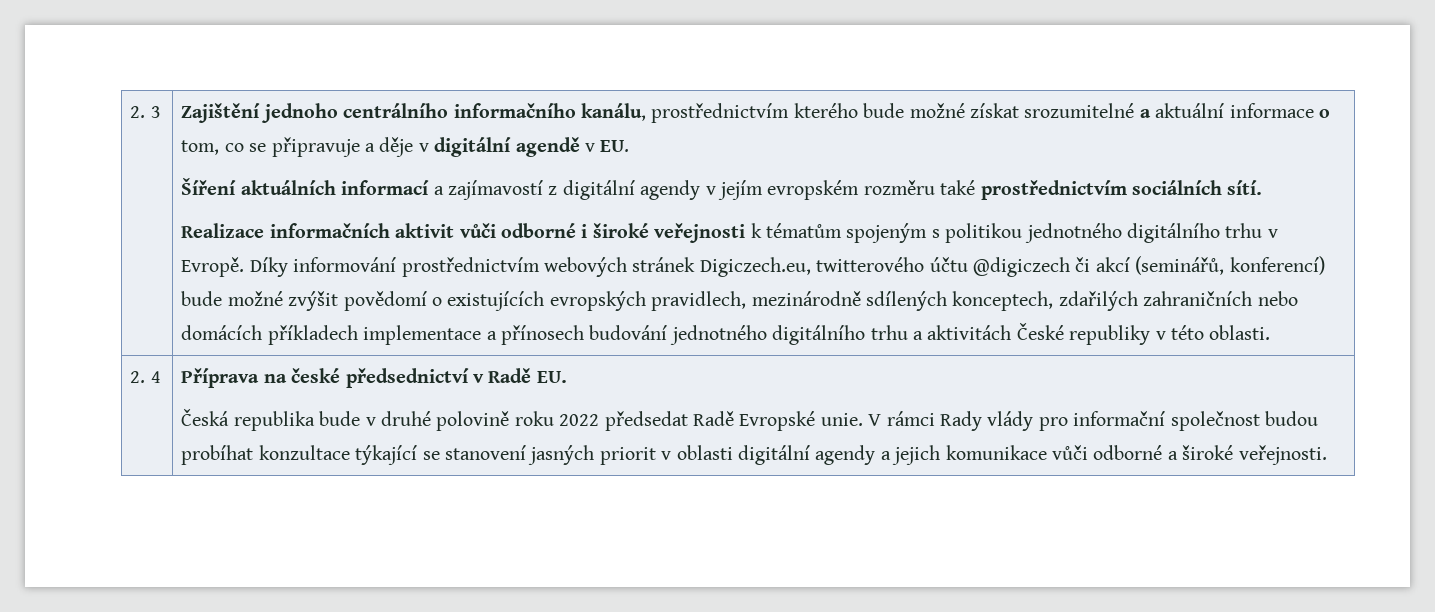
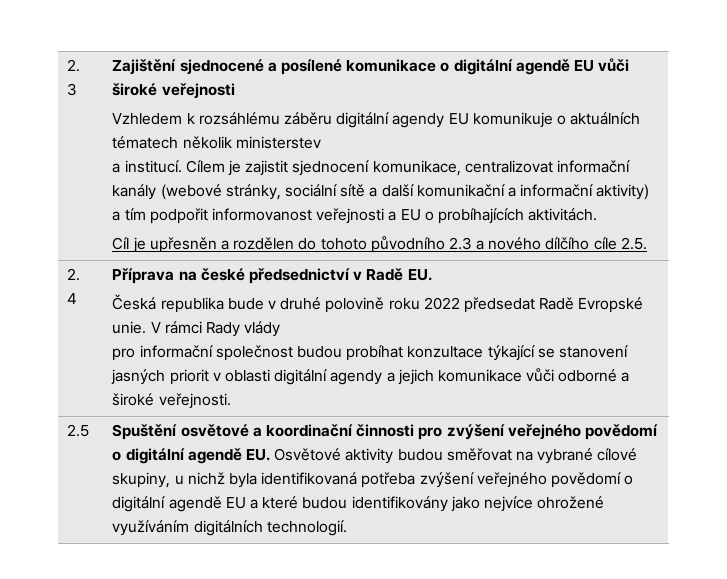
[260,103,1331,123] [181,137,630,157] [181,177,1263,200] [181,223,1278,243] [181,256,1325,277] [181,291,1298,311] [181,322,1271,345] jednoho centrálního informačního kanálu, prostřednictvím kterého bude možné získat srozumitelné a aktuální informace o tom, co se připravuje a děje v digitální agendě v EU. // Šíření aktuálních informací a zajímavostí z digitální agendy v jejím evropském rozměru také prostřednictvím sociálních sítí. // Realizace informačních aktivit vůči odborné i široké veřejnosti k tématům spojeným s politikou jednotného digitálního trhu v Evropě. Díky informování prostřednictvím webových stránek Digiczech.eu, twitterového účtu @digiczech či akcí (seminářů, konferencí) bude možné zvýšit povědomí o existujících evropských pravidlech, mezinárodně sdílených konceptech, zdařilých zahraničních nebo domácích příkladech implementace a přínosech budování jednotného digitálního trhu a aktivitách České republiky v této oblasti. -> [179,58,630,75] [112,83,235,99] [112,112,641,128] [112,136,321,149] [112,160,630,176] [112,184,650,200] [112,208,598,224] [112,236,647,253] sjednocené a posílené komunikace o digitální agendě EU vůči široké veřejnosti // Vzhledem k rozsáhlému záběru digitální agendy EU komunikuje o aktuálních tématech několik ministerstev // a institucí. Cílem je zajistit sjednocení komunikace, centralizovat informační kanály (webové stránky, sociální sítě a další komunikační a informační aktivity) a tím podpořit informovanost veřejnosti a EU o probíhajících aktivitách. // Cíl je upřesněn a rozdělen do tohoto původního 2.3 a nového dílčího cíle 2.5.
(1034, 421) none -> (281, 329) //
(1327, 455) none -> [67,424,90,437] [112,424,658,440] [112,448,638,464] [112,472,634,488] [112,496,605,512] [112,520,347,536] // 2.5 | Spuštění osvětové a koordinační činnosti pro zvýšení veřejného povědomí o digitální agendě EU. Osvětové aktivity budou směřovat na vybrané cílové skupiny, u nichž byla identifikovaná potřeba zvýšení veřejného povědomí o digitální agendě EU a které budou identifikovány jako nejvíce ohrožené využíváním digitálních technologií.

